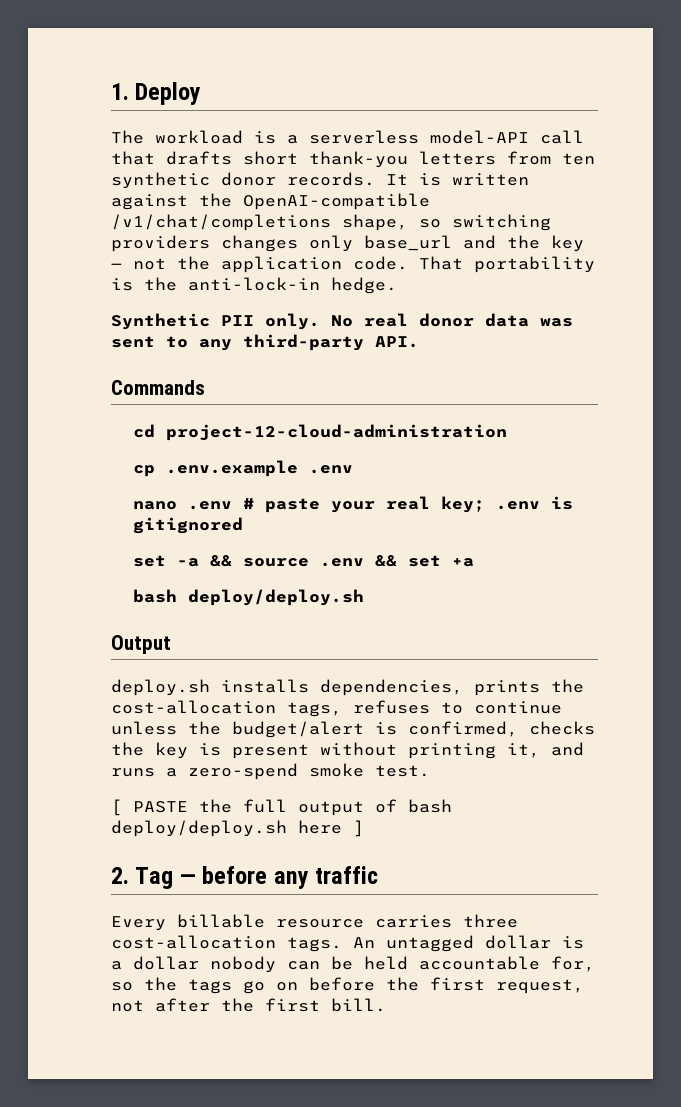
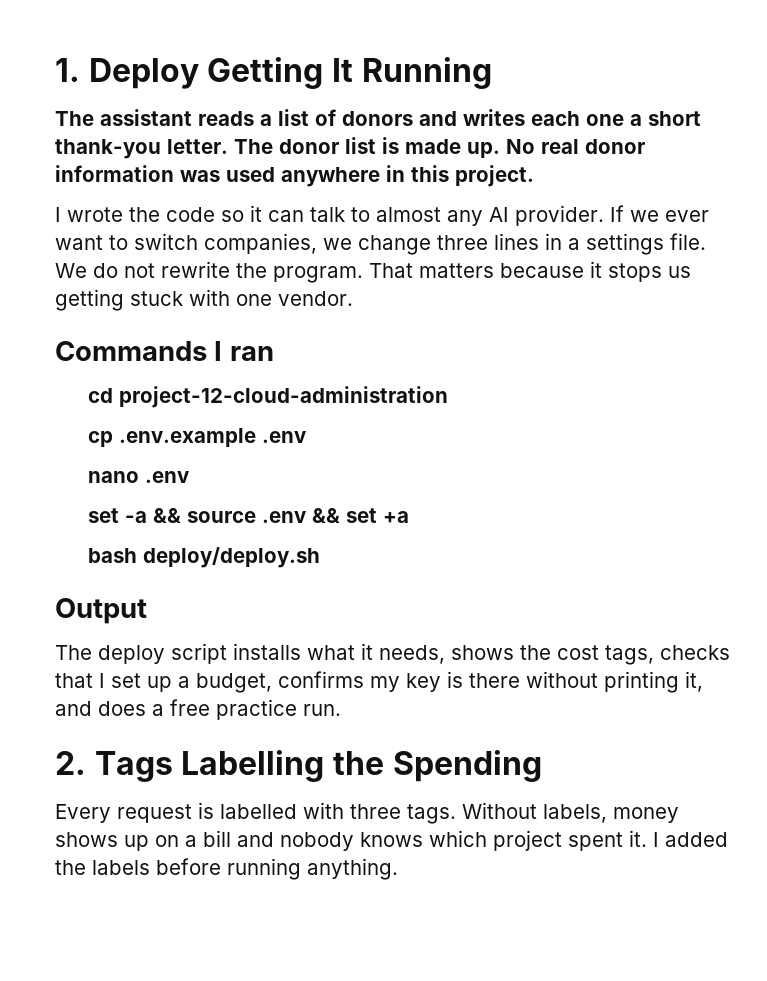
[111,130,584,144] [111,151,595,168] [111,172,529,189] [111,193,430,210] [111,214,551,231] [111,235,584,252] [111,256,595,273] [111,277,397,294] [111,313,573,330] [111,334,419,351] // The workload is a serverless model-API call that drafts short thank-you letters from ten synthetic donor records. It is written against the OpenAI-compatible /v1/chat/completions shape, so switching providers changes only base_url and the key — not the application code. That portability is the anti-lock-in hedge. // Synthetic PII only. No real donor data was sent to any third-party API. -> [207,57,492,89] [55,109,701,126] [55,137,645,159] [55,165,534,187] [55,205,709,226] [55,233,706,255] [55,261,691,283] [55,289,353,311] Getting It Running // The assistant reads a list of donors and writes each one a short thank-you letter. The donor list is made up. No real donor information was used anywhere in this project. // I wrote the code so it can talk to almost any AI provider. If we ever want to switch companies, we change three lines in a settings file. We do not rewrite the program. That matters because it stops us getting stuck with one vendor.
(205, 387) none -> [214,341,274,361] I ran
[243,496,574,513] [133,517,244,534] # paste your real key; .env is gitignored -> (190, 477) none
[111,679,584,696] [111,700,562,717] [111,721,595,738] [111,742,144,756] deploy.sh installs dependencies, prints the cost-allocation tags, refuses to continue unless the budget/alert is confirmed, checks the -> [55,643,730,665] [55,671,400,693] The deploy script installs what it needs, shows the cost tags, checks that I set up a budget, confirms my
[232,744,309,759] present -> [469,673,520,688] there
[111,763,430,780] [111,799,452,816] [111,820,364,837] [111,866,379,889] [111,914,518,931] [111,935,584,952] [111,956,595,973] [111,977,584,994] [111,998,386,1012] runs a zero-spend smoke test. // [ PASTE the full output of bash deploy/deploy.sh here ] // 2. Tag — before any traffic // Every billable resource carries three cost-allocation tags. An untagged dollar is a dollar nobody can be held accountable for, so the tags go on before the first request, not after the first bill. -> [98,699,341,720] [55,750,542,782] [55,802,679,824] [55,830,728,851] [55,858,398,880] does a free practice run. // 2. Tags Labelling the Spending // Every request is labelled with three tags. Without labels, money shows up on a bill and nobody knows which project spent it. I added the labels before running anything.

